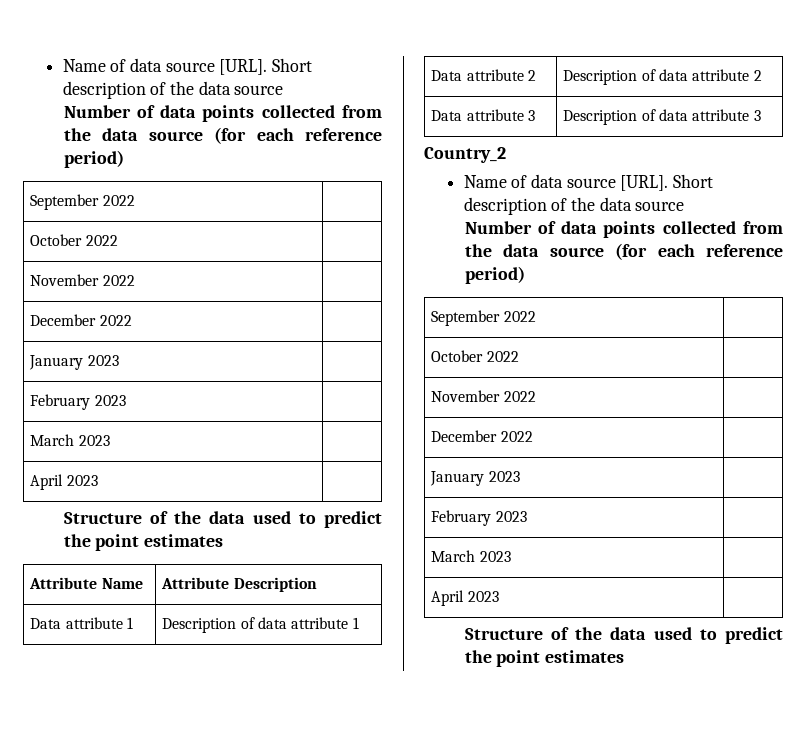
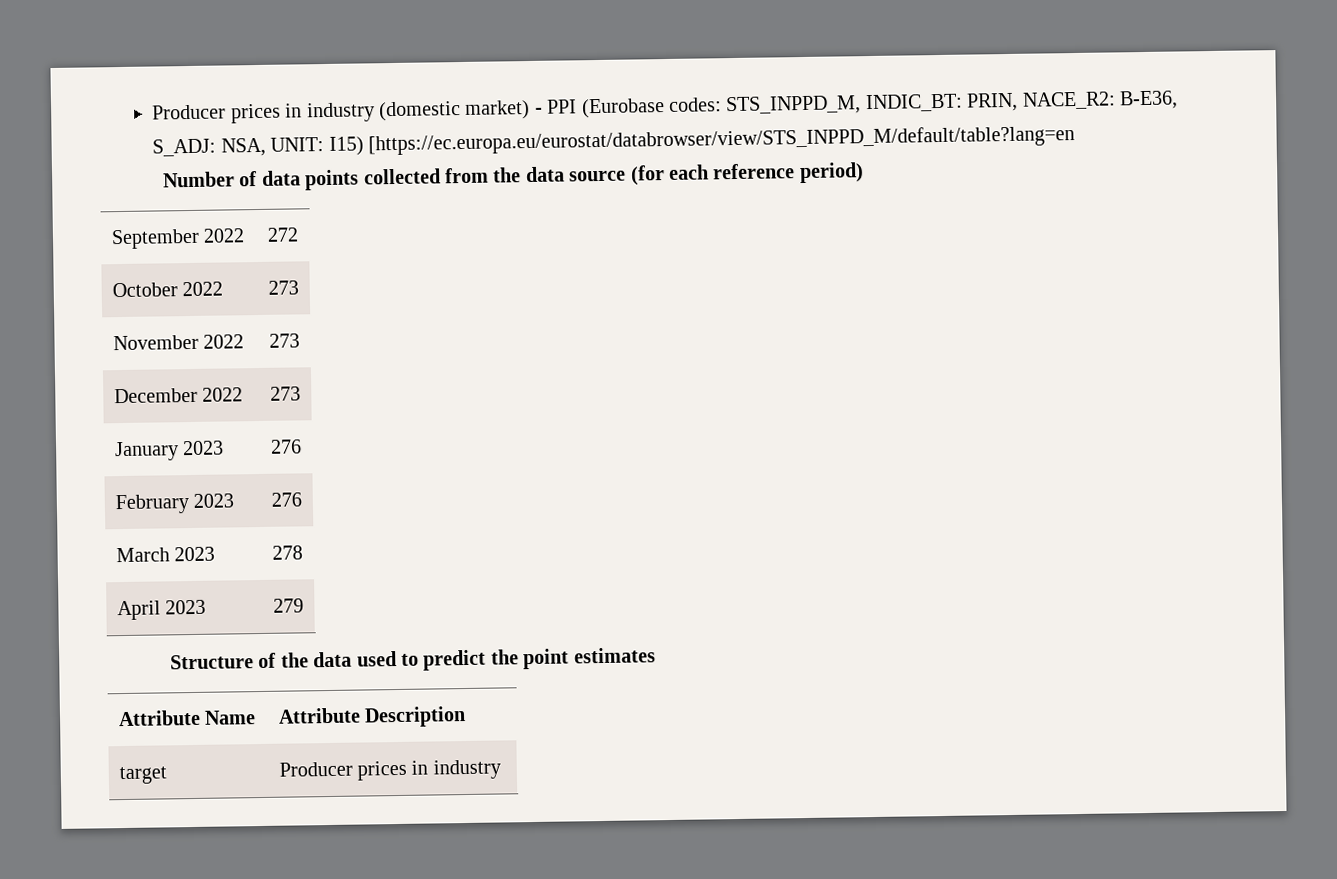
[62,58,313,75] [62,81,284,99] Name of data source [URL]. Short description of the data source -> [152,90,1179,124] [152,125,1076,157] Producer prices in industry (domestic market) - PPI (Eurobase codes: STS_INPPD_M, INDIC_BT: PRIN, NACE_R2: B-E36, S_ADJ: NSA, UNIT: I15) [https://ec.europa.eu/eurostat/databrowser/view/STS_INPPD_M/default/table?lang=en
[30,234,118,246] [30,274,135,286] [30,314,132,326] [29,355,119,370] [30,394,126,410] [30,434,110,446] [30,474,98,490] // October 2022 | // November 2022 | // December 2022 | // January 2023 | // February 2023 | // March 2023 | // April 2023 | -> [266,227,299,242] [111,281,223,298] [267,280,299,295] [112,334,244,351] [268,333,300,348] [113,387,243,404] [269,386,301,401] [113,440,224,462] [269,439,302,454] [114,493,234,515] [270,492,302,507] [115,546,215,563] [271,545,303,560] [116,599,206,621] [272,598,304,613] 272 // October 2022 | 273 // November 2022 | 273 // December 2022 | 273 // January 2023 | 276 // February 2023 | 276 // March 2023 | 278 // April 2023 | 279
[30,617,134,629] [162,617,359,633] [431,69,537,81] [563,69,762,85] [431,109,536,121] [563,109,761,125] [424,147,506,163] [463,174,714,191] [463,197,685,215] [464,221,783,238] [464,243,783,260] [464,266,525,284] [431,310,536,326] [431,350,519,362] [431,390,536,402] [431,430,533,442] [430,471,520,486] [431,510,527,526] [431,550,511,562] [431,590,499,606] [464,627,783,644] [464,650,625,667] Data attribute 1 | Description of data attribute 1 // Data attribute 2 | Description of data attribute 2 // Data attribute 3 | Description of data attribute 3 // Country_2 // Name of data source [URL]. Short description of the data source // Number of data points collected from the data source (for each reference period) // September 2022 | // October 2022 | // November 2022 | // December 2022 | // January 2023 | // February 2023 | // March 2023 | // April 2023 | // Structure of the data used to predict the point estimates -> [118,766,167,785] [278,759,501,781] target | Producer prices in industry

